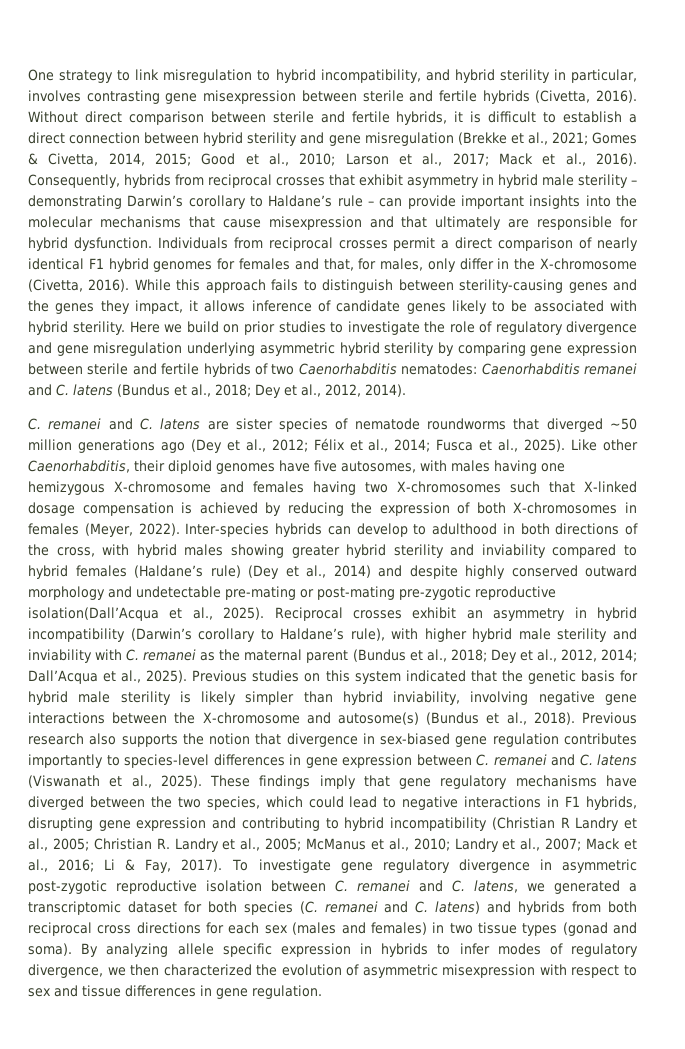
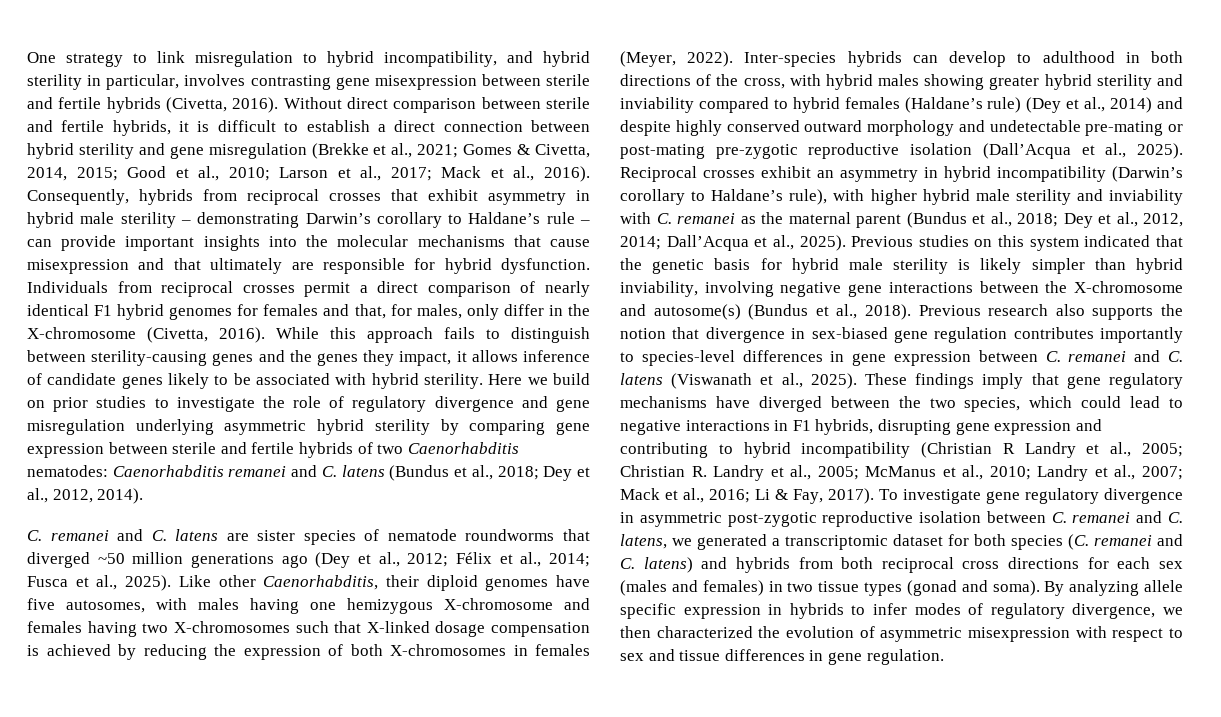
[28,607,159,621] isolation(Dall’Acqua -> [910,143,1071,159] isolation (Dall’Acqua

